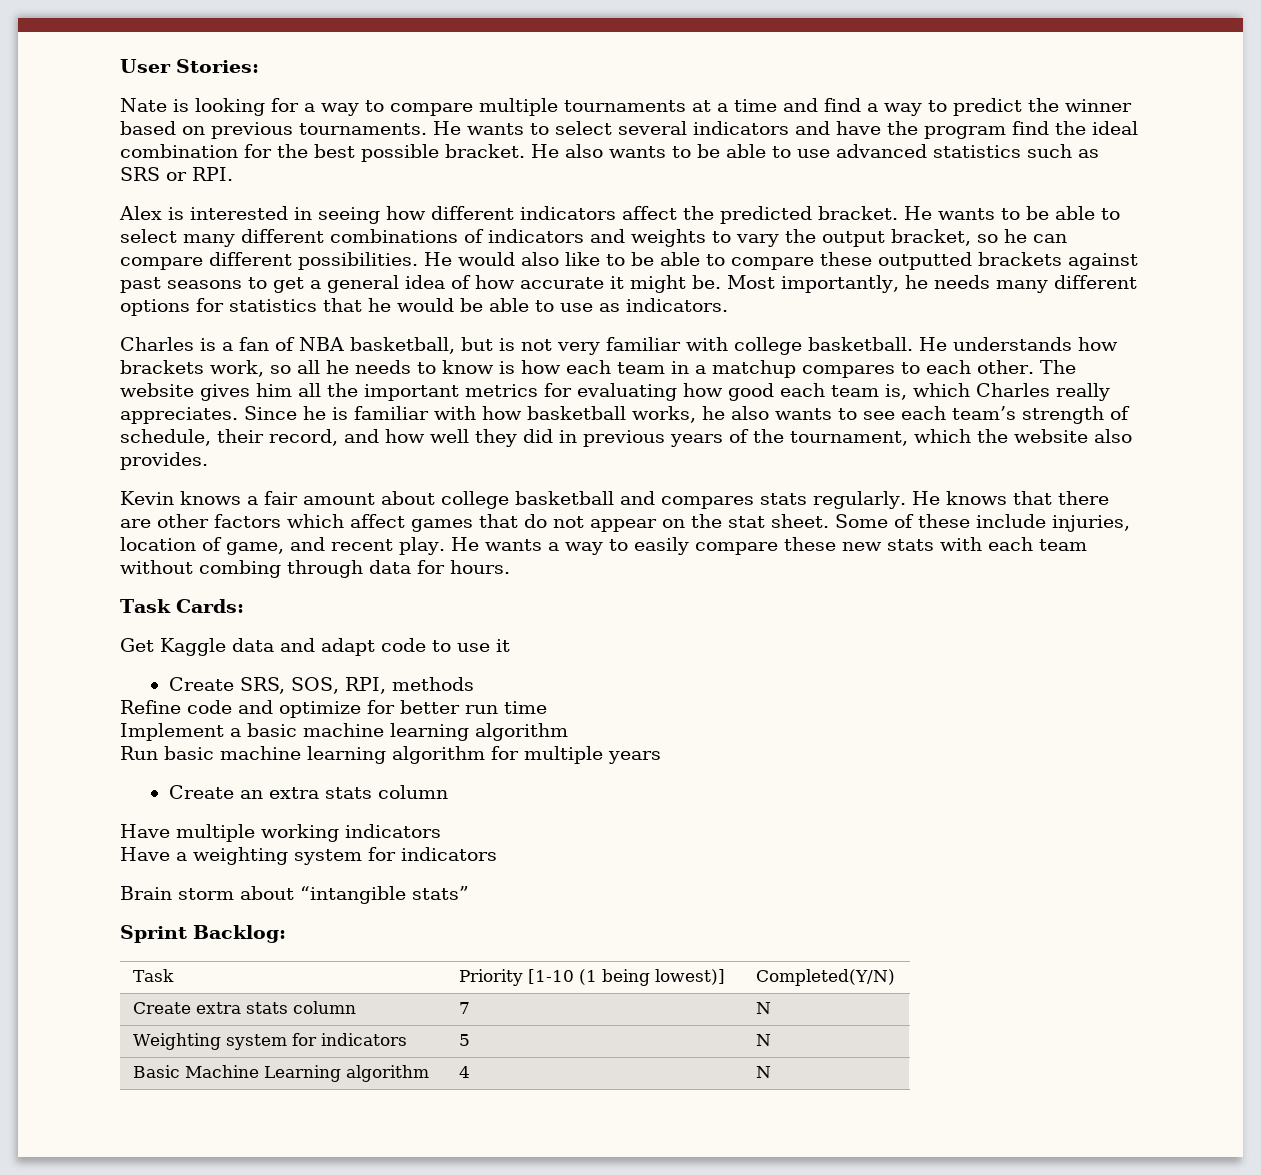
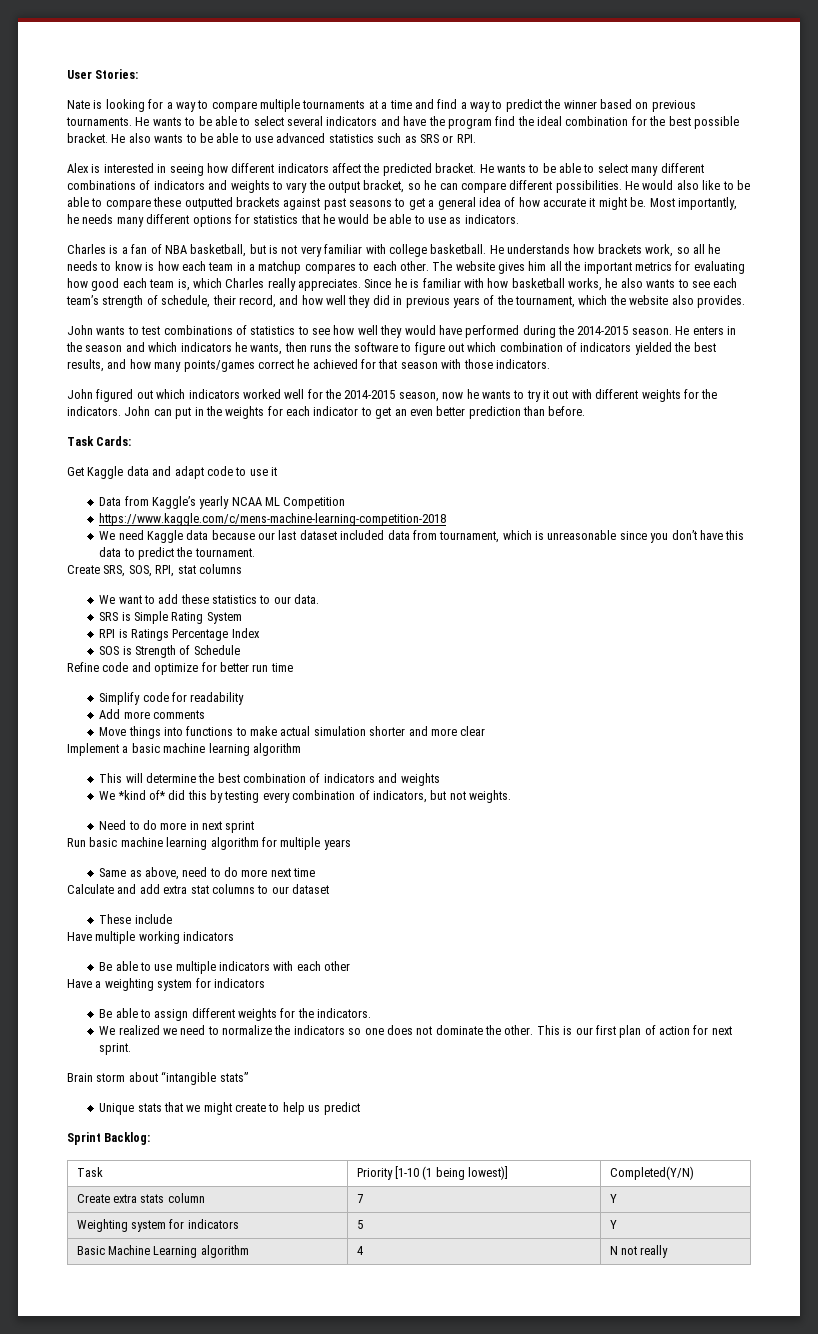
(549, 129) none -> [198,116,251,126] be able to
[120,491,1109,509] [120,514,1130,532] [120,537,1087,555] [120,560,510,578] Kevin knows a fair amount about college basketball and compares stats regularly. He knows that there are other factors which affect games that do not appear on the stat sheet. Some of these include injuries, location of game, and recent play. He wants a way to easily compare these new stats with each team without combing through data for hours. -> [67,325,736,338] [66,342,716,355] [67,359,550,372] [67,389,718,402] [67,406,586,419] John wants to test combinations of statistics to see how well they would have performed during the 2014-2015 season. He enters in the season and which indicators he wants, then runs the software to figure out which combination of indicators yielded the best results, and how many points/games correct he achieved for that season with those indicators. // John figured out which indicators worked well for the 2014-2015 season, now he wants to try it out with different weights for the indicators. John can put in the weights for each indicator to get an even better prediction than before.
[168,677,475,694] Create SRS, SOS, RPI, methods -> [99,496,346,509] [99,513,447,526] [99,530,745,543] [99,547,255,560] [67,564,242,577] [99,594,320,604] [99,611,242,624] [99,628,260,641] [99,645,240,658] Data from Kaggle’s yearly NCAA ML Competition // https://www.kaggle.com/c/mens-machine-learning-competition-2018 // We need Kaggle data because our last dataset included data from tournament, which is unreasonable since you don’t have this data to predict the tournament. // Create SRS, SOS, RPI, stat columns // We want to add these statistics to our data. // SRS is Simple Rating System // RPI is Ratings Percentage Index // SOS is Strength of Schedule
(547, 707) none -> [99,692,245,705] [99,709,205,719] [99,726,486,739] // Simplify code for readability // Add more comments // Move things into functions to make actual simulation shorter and more clear
(568, 732) none -> [99,773,440,786] [99,790,512,803] [99,820,255,833] // This will determine the best combination of indicators and weights // We *kind of* did this by testing every combination of indicators, but not weights. // Need to do more in next sprint
[168,785,448,799] [120,824,441,842] Create an extra stats column // Have multiple working indicators -> [99,867,316,880] [67,884,329,894] [99,914,172,924] [67,931,235,944] [99,961,351,974] Same as above, need to do more next time // Calculate and add extra stat columns to our dataset // These include // Have multiple working indicators // Be able to use multiple indicators with each other
(497, 854) none -> [99,1008,372,1021] [99,1025,732,1038] [99,1043,132,1055] // Be able to assign different weights for the indicators. // We realized we need to normalize the indicators so one does not dominate the other. This is our first plan of action for next sprint.
(469, 893) none -> [99,1102,360,1115] // Unique stats that we might create to help us predict
[756,1002,772,1014] N -> [609,1194,617,1203] Y
[756,1034,772,1046] N -> [609,1220,617,1229] Y
(772, 1072) none -> [620,1245,669,1258] not really

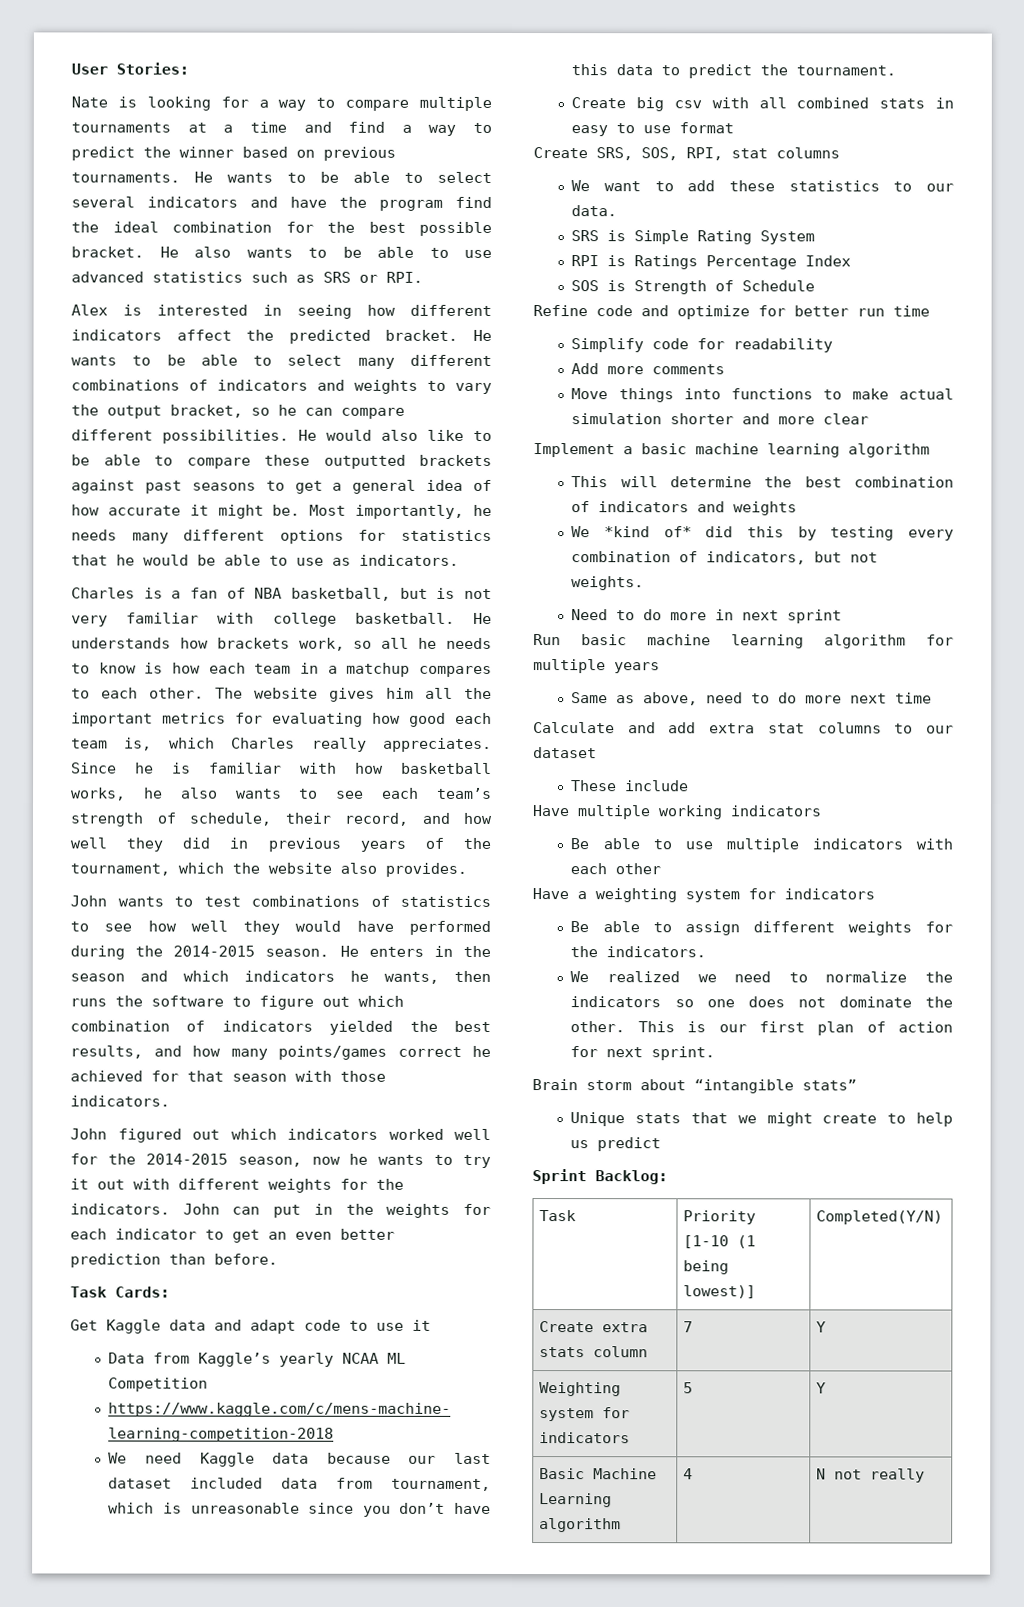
(255, 552) none -> [571,97,954,112] [571,122,735,137] // Create big csv with all combined stats in easy to use format

